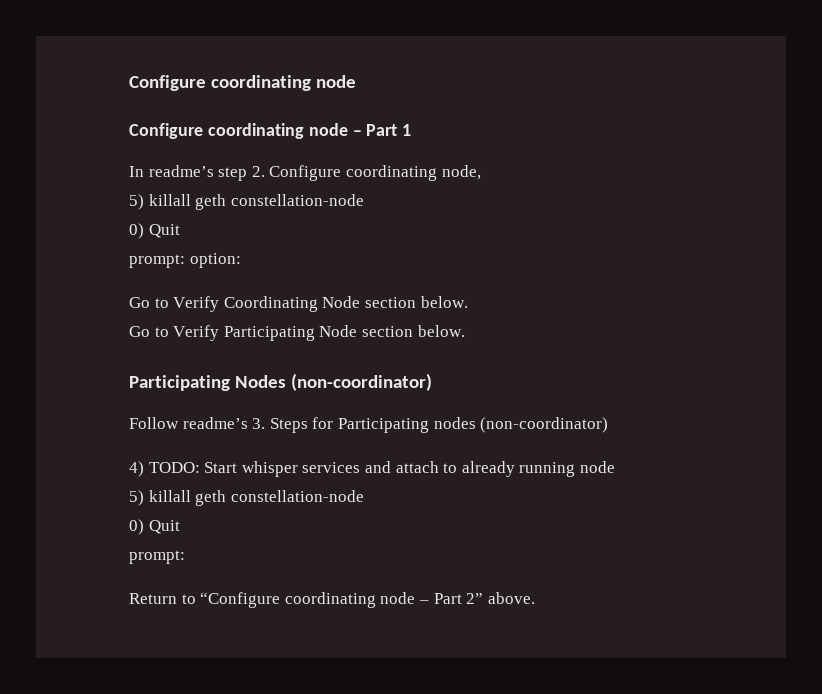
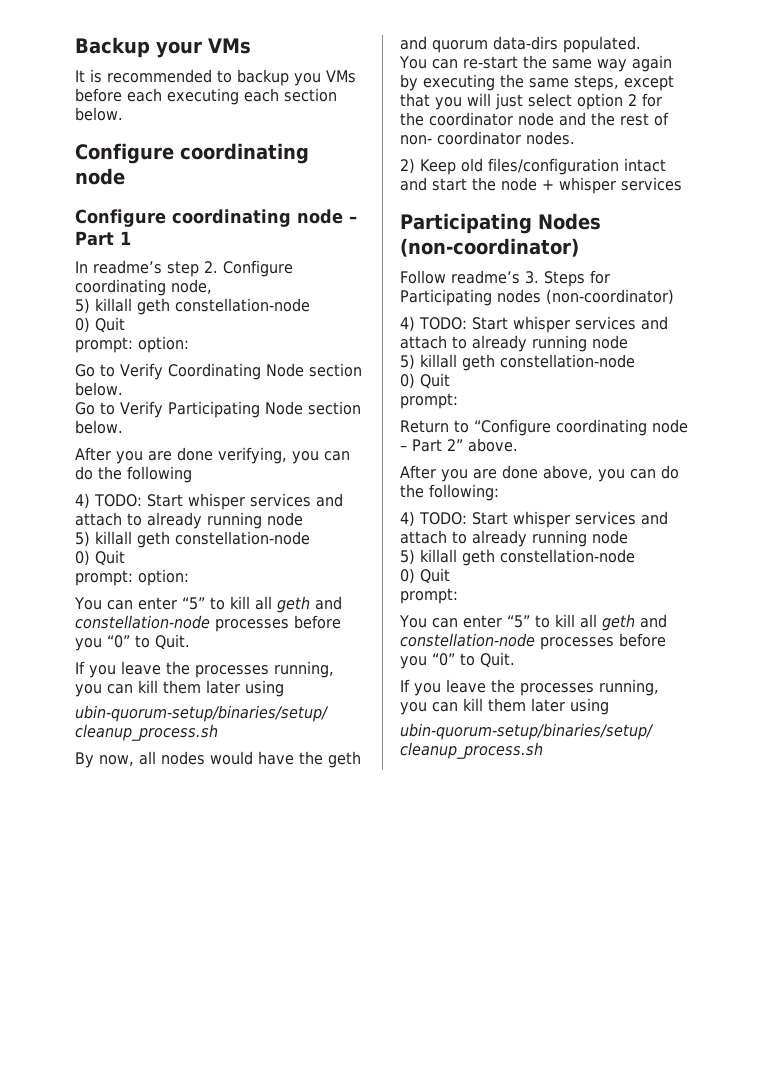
(129, 83) none -> [75,37,251,58] [75,69,356,86] [75,88,337,105] [75,107,123,121] Backup your VMs // It is recommended to backup you VMs before each executing each section below. //
(465, 331) none -> [75,447,350,464] [75,466,192,483] [75,493,343,510] [75,512,303,529] [75,531,310,548] [75,550,125,566] [75,569,189,586] [74,596,342,613] [75,615,341,632] [75,634,190,651] [75,661,334,678] [75,680,284,697] [75,705,329,722] [75,724,218,741] [75,751,361,768] [400,36,641,53] [399,55,672,72] [400,74,674,91] [400,93,662,110] [400,112,669,126] [400,131,575,145] [400,158,666,175] [400,177,682,194] // After you are done verifying, you can do the following // 4) TODO: Start whisper services and attach to already running node // 5) killall geth constellation-node // 0) Quit // prompt: option: // You can enter “5” to kill all geth and constellation-node processes before you “0” to Quit. // If you leave the processes running, you can kill them later using // ubin-quorum-setup/binaries/setup/ cleanup_process.sh // By now, all nodes would have the geth and quorum data-dirs populated. // You can re-start the same way again by executing the same steps, except that you will just select option 2 for the coordinator node and the rest of non- coordinator nodes. // 2) Keep old files/configuration intact and start the node + whisper services
(535, 598) none -> [400,465,679,482] [400,484,499,501] [400,511,668,528] [400,530,628,547] [400,549,635,566] [400,568,450,584] [400,588,458,604] [399,614,667,631] [400,633,666,650] [400,652,515,669] [400,679,659,696] [400,698,609,715] [400,723,654,740] [400,742,543,759] // After you are done above, you can do the following: // 4) TODO: Start whisper services and attach to already running node // 5) killall geth constellation-node // 0) Quit // prompt: // You can enter “5” to kill all geth and constellation-node processes before you “0” to Quit. // If you leave the processes running, you can kill them later using // ubin-quorum-setup/binaries/setup/ cleanup_process.sh

